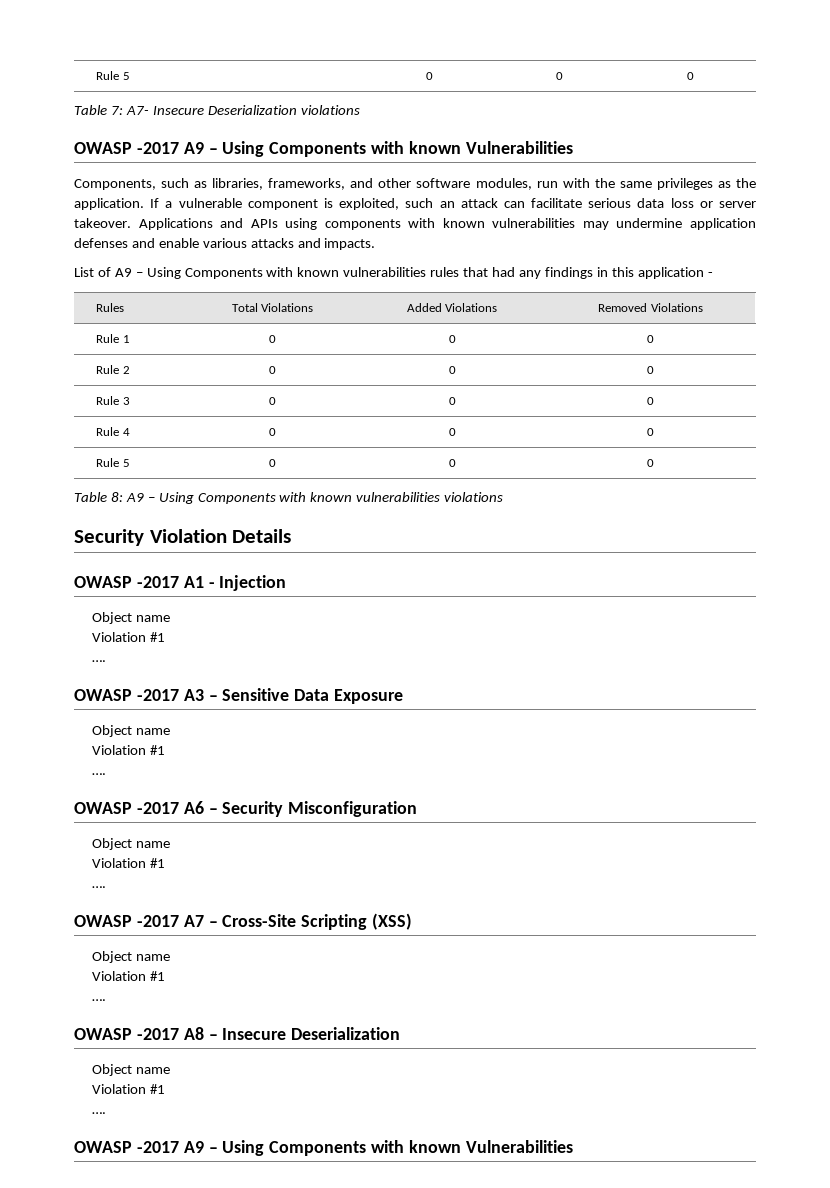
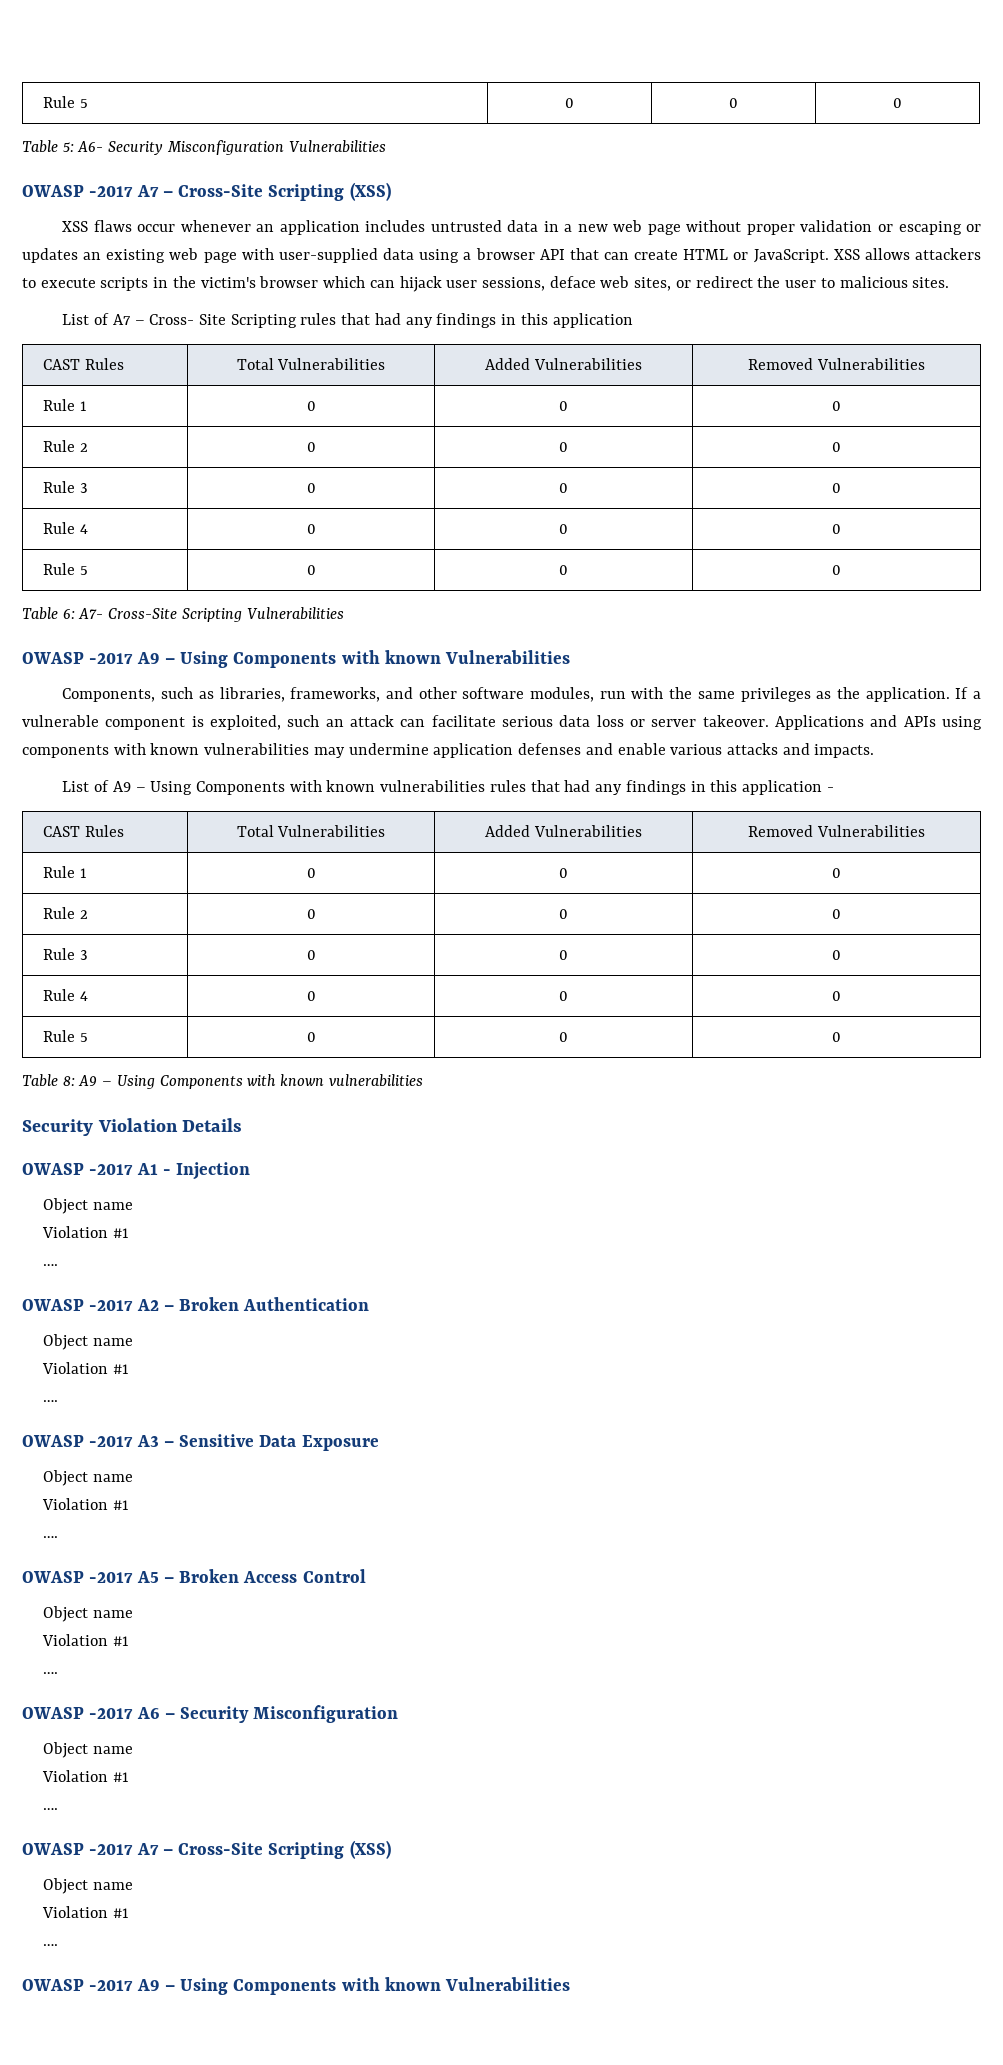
[96,71,130,80] [426,72,433,80] [556,72,563,80] [686,72,694,80] [74,105,360,115] Rule 5 | 0 | 0 | 0 // Table 7: A7- Insecure Deserialization violations -> [43,96,89,108] [565,98,574,108] [729,98,738,108] [893,98,902,108] [22,140,386,155] [22,182,391,201] [62,220,982,235] [22,248,981,263] [22,276,950,292] [62,313,633,328] [43,358,125,370] [236,358,386,370] [485,358,642,370] [748,358,925,370] [43,399,88,411] [306,401,316,411] [559,401,568,411] [832,401,841,411] [43,440,89,452] [306,442,316,452] [559,442,568,452] [832,442,841,452] [43,481,89,493] [306,483,316,493] [559,483,568,493] [832,483,841,493] [43,522,89,534] [306,524,316,534] [559,524,568,534] [832,524,841,534] [43,563,89,575] [306,565,316,575] [559,565,568,575] [832,565,841,575] [22,607,344,622] Rule 5 | 0 | 0 | 0 // Table 5: A6- Security Misconfiguration Vulnerabilities // OWASP -2017 A7 – Cross-Site Scripting (XSS) // XSS flaws occur whenever an application includes untrusted data in a new web page without proper validation or escaping or updates an existing web page with user-supplied data using a browser API that can create HTML or JavaScript. XSS allows attackers to execute scripts in the victim's browser which can hijack user sessions, deface web sites, or redirect the user to malicious sites. // List of A7 – Cross- Site Scripting rules that had any findings in this application // CAST Rules | Total Vulnerabilities | Added Vulnerabilities | Removed Vulnerabilities // Rule 1 | 0 | 0 | 0 // Rule 2 | 0 | 0 | 0 // Rule 3 | 0 | 0 | 0 // Rule 4 | 0 | 0 | 0 // Rule 5 | 0 | 0 | 0 // Table 6: A7- Cross-Site Scripting Vulnerabilities
[96,303,125,312] [231,303,314,312] [406,303,498,312] [598,303,703,312] Rules | Total Violations | Added Violations | Removed Violations -> [43,825,125,837] [236,825,386,837] [485,825,642,837] [748,825,925,837] CAST Rules | Total Vulnerabilities | Added Vulnerabilities | Removed Vulnerabilities
[444,492,504,502] violations -> (423, 1080) none
(106, 661) none -> [22,1297,370,1311] [43,1334,133,1350] [42,1362,129,1374] [43,1400,59,1402] // OWASP -2017 A2 – Broken Authentication // Object name // Violation #1 // ….
(106, 774) none -> [22,1569,366,1583] [43,1606,133,1622] [42,1634,129,1646] [43,1672,59,1674] // OWASP -2017 A5 – Broken Access Control // Object name // Violation #1 // ….
[74,1027,401,1040] [91,1064,170,1076] [91,1084,165,1094] [91,1112,106,1114] // OWASP -2017 A8 – Insecure Deserialization // Object name // Violation #1 // …. -> (59, 1945) none

